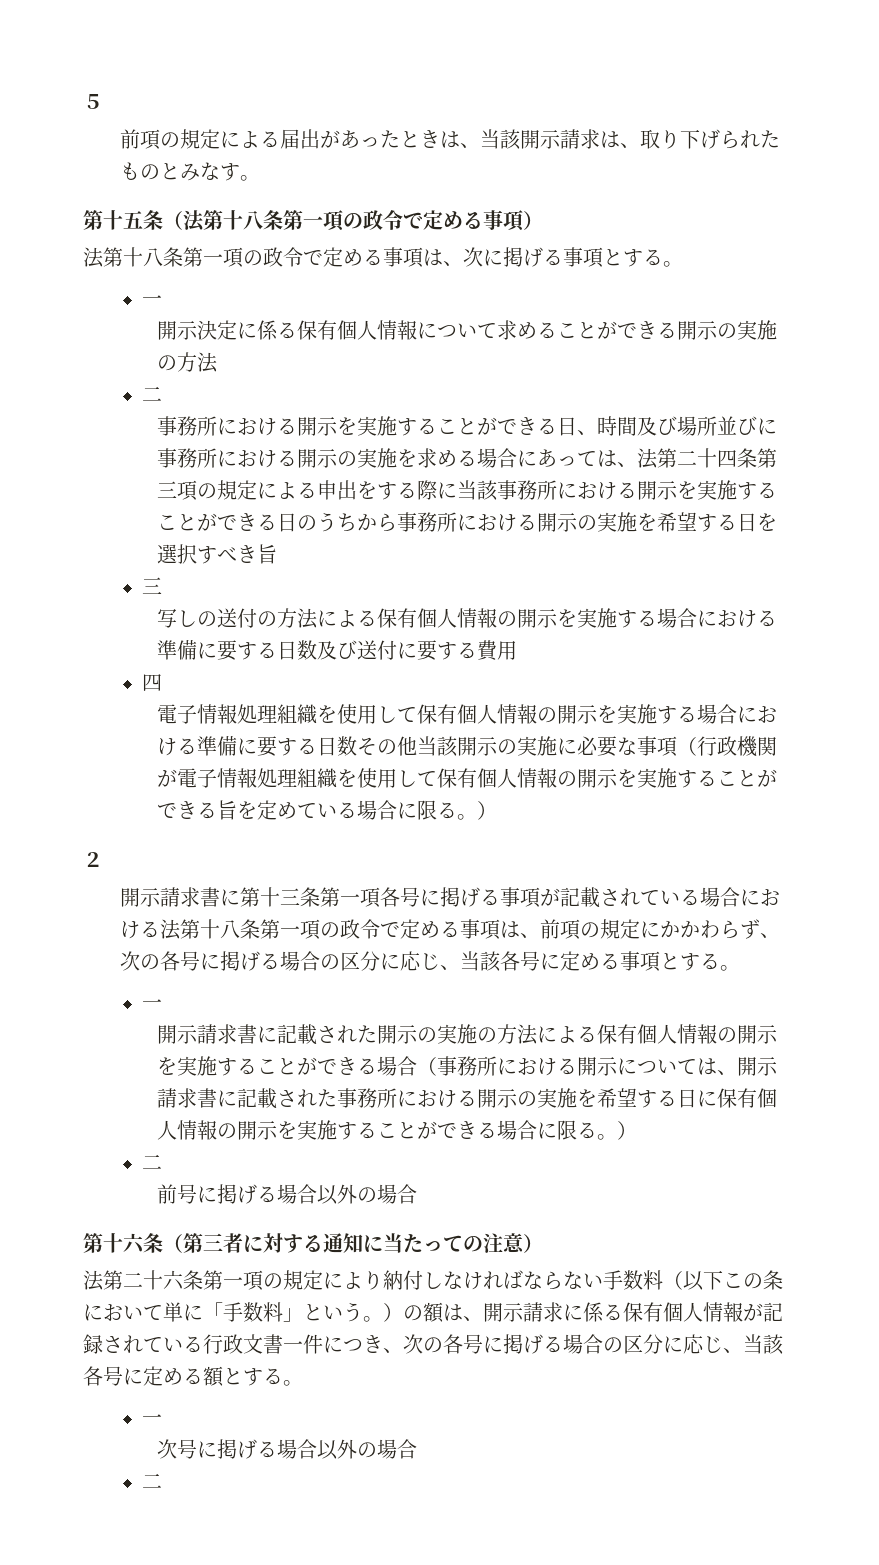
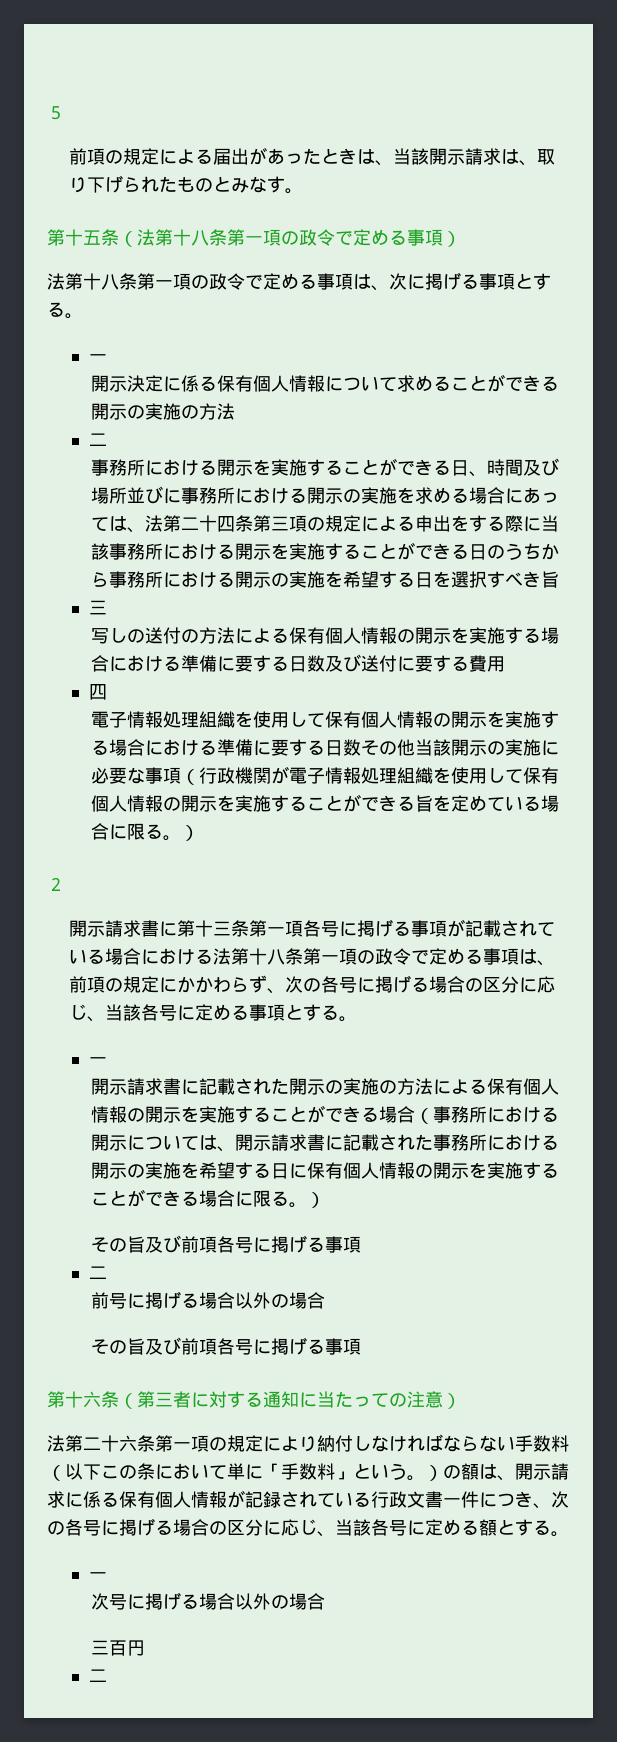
(637, 1130) none -> [90,1235,361,1253] // その旨及び前項各号に掲げる事項
(417, 1194) none -> [90,1337,361,1355] // その旨及び前項各号に掲げる事項
(417, 1449) none -> [90,1640,145,1656] // 三百円

